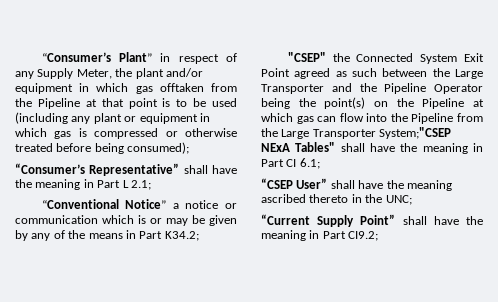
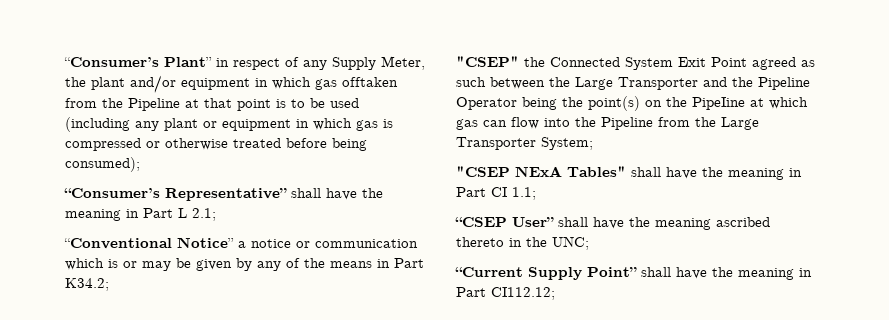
[379,127,452,139] System;"CSEP -> [541,137,593,150] [456,166,510,177] System; // "CSEP
[299,158,320,169] 6.1; -> [512,187,536,200] 1.1;
[348,231,379,241] CI9.2; -> [491,287,555,300] CI112.12;

